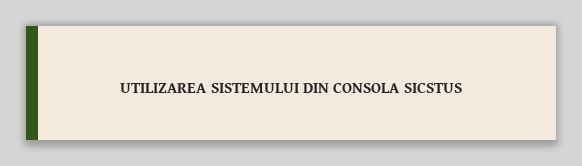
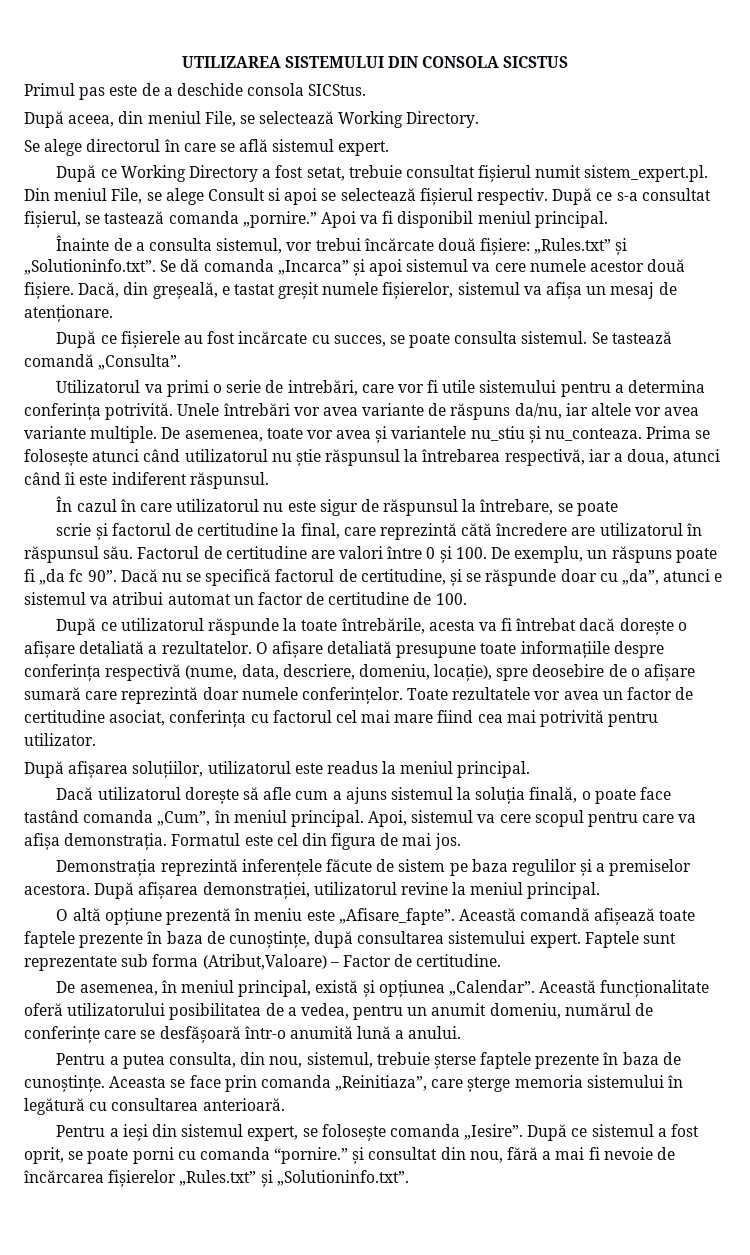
(462, 87) none -> [24,83,367,100] [24,111,480,128] [24,139,390,156] [56,165,709,182] [24,188,711,205] [24,211,608,228] [56,235,628,255] [24,259,686,276] [24,282,677,299] [24,305,113,322] [56,331,672,348] [24,354,182,370] [56,380,706,397] [24,403,700,420] [24,426,711,443] [24,449,721,466] [24,472,269,489] [56,496,618,516] [56,523,702,540] [24,546,717,563] [24,569,723,586] [24,592,467,605] [56,618,687,635] [24,641,664,658] [24,664,696,681] [24,687,694,704] [24,710,659,727] [24,733,96,746] [24,761,531,778] [56,787,672,804] [24,810,697,827] [24,833,461,850] [56,859,692,876] [24,882,601,899] [56,908,696,925] [24,931,677,948] [24,954,502,971] [56,980,710,997] [24,1003,654,1020] [24,1026,462,1043] [56,1052,681,1069] [24,1075,684,1092] [24,1098,285,1115] [56,1124,700,1141] [24,1147,675,1164] [24,1170,409,1187] // Primul pas este de a deschide consola SICStus. // După aceea, din meniul File, se selectează Working Directory. // Se alege directorul în care se află sistemul expert. // După ce Working Directory a fost setat, trebuie consultat fișierul numit sistem_expert.pl. Din meniul File, se alege Consult si apoi se selectează fișierul respectiv. După ce s-a consultat fișierul, se tastează comanda „pornire.” Apoi va fi disponibil meniul principal. // Înainte de a consulta sistemul, vor trebui încărcate două fișiere: „Rules.txt” și „Solutioninfo.txt”. Se dă comanda „Incarca” și apoi sistemul va cere numele acestor două fișiere. Dacă, din greșeală, e tastat greșit numele fișierelor, sistemul va afișa un mesaj de atenționare. // După ce fișierele au fost incărcate cu succes, se poate consulta sistemul. Se tastează comandă „Consulta”. // Utilizatorul va primi o serie de intrebări, care vor fi utile sistemului pentru a determina conferința potrivită. Unele întrebări vor avea variante de răspuns da/nu, iar altele vor avea variante multiple. De asemenea, toate vor avea și variantele nu_stiu și nu_conteaza. Prima se folosește atunci când utilizatorul nu știe răspunsul la întrebarea respectivă, iar a doua, atunci când îi este indiferent răspunsul. // În cazul în care utilizatorul nu este sigur de răspunsul la întrebare, se poate // scrie și factorul de certitudine la final, care reprezintă cătă încredere are utilizatorul în răspunsul său. Factorul de certitudine are valori între 0 și 100. De exemplu, un răspuns poate fi „da fc 90”. Dacă nu se specifică factorul de certitudine, și se răspunde doar cu „da”, atunci e sistemul va atribui automat un factor de certitudine de 100. // După ce utilizatorul răspunde la toate întrebările, acesta va fi întrebat dacă dorește o afișare detaliată a rezultatelor. O afișare detaliată presupune toate informațiile despre conferința respectivă (nume, data, descriere, domeniu, locație), spre deosebire de o afișare sumară care reprezintă doar numele conferințelor. Toate rezultatele vor avea un factor de certitudine asociat, conferința cu factorul cel mai mare fiind cea mai potrivită pentru utilizator. // După afișarea soluțiilor, utilizatorul este readus la meniul principal. // Dacă utilizatorul dorește să afle cum a ajuns sistemul la soluția finală, o poate face tastând comanda „Cum”, în meniul principal. Apoi, sistemul va cere scopul pentru care va afișa demonstrația. Formatul este cel din figura de mai jos. // Demonstrația reprezintă inferențele făcute de sistem pe baza regulilor și a premiselor acestora. După afișarea demonstrației, utilizatorul revine la meniul principal. // O altă opțiune prezentă în meniu este „Afisare_fapte”. Această comandă afișează toate faptele prezente în baza de cunoștințe, după consultarea sistemului expert. Faptele sunt reprezentate sub forma (Atribut,Valoare) – Factor de certitudine. // De asemenea, în meniul principal, există și opțiunea „Calendar”. Această funcționalitate oferă utilizatorului posibilitatea de a vedea, pentru un anumit domeniu, numărul de conferințe care se desfășoară într-o anumită lună a anului. // Pentru a putea consulta, din nou, sistemul, trebuie șterse faptele prezente în baza de cunoștințe. Aceasta se face prin comanda „Reinitiaza”, care șterge memoria sistemului în legătură cu consultarea anterioară. // Pentru a ieși din sistemul expert, se folosește comanda „Iesire”. După ce sistemul a fost oprit, se poate porni cu comanda “pornire.” și consultat din nou, fără a mai fi nevoie de încărcarea fișierelor „Rules.txt” și „Solutioninfo.txt”.

